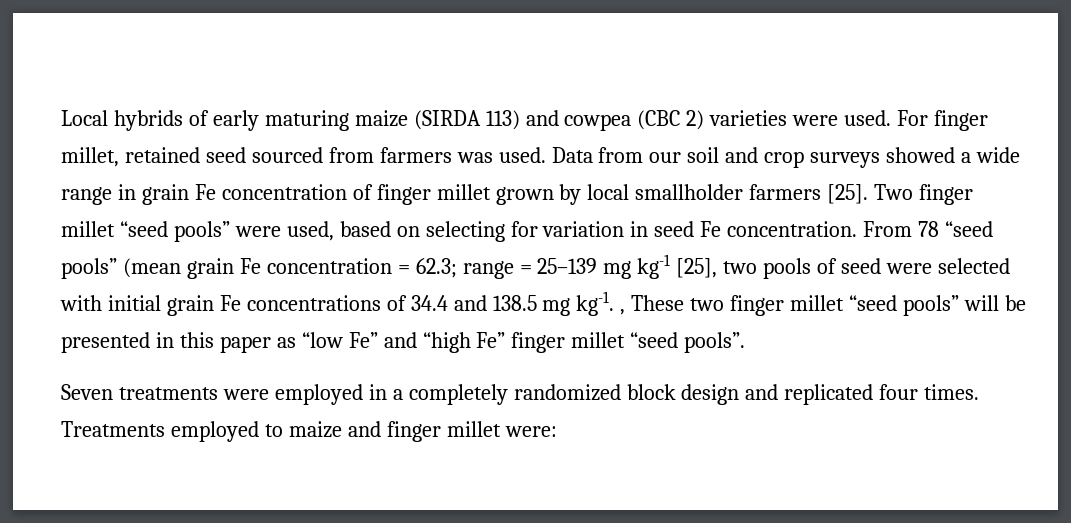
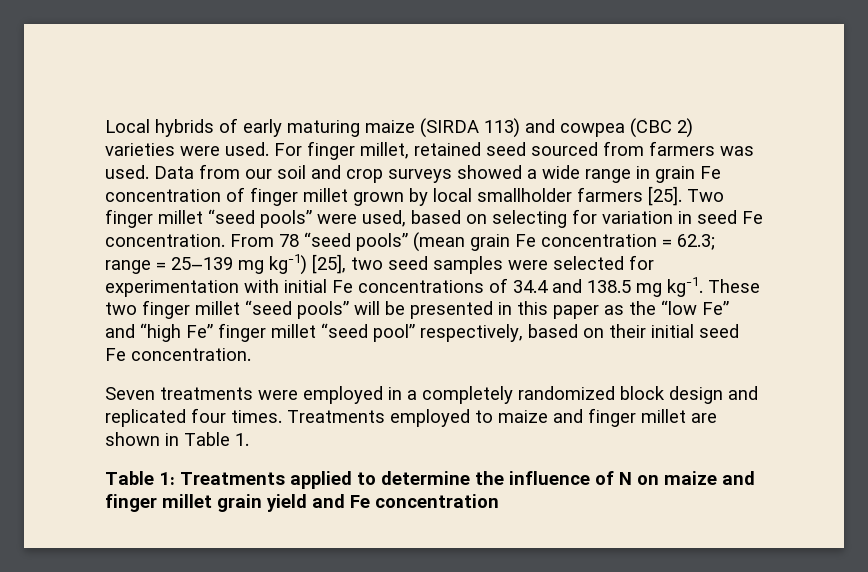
[637,254,671,279] kg-1 -> [269,254,307,275] kg-1)
[763,258,1010,279] pools of seed were selected -> [388,255,654,274] [105,280,239,297] seed samples were selected for experimentation
[166,295,214,316] grain -> (327, 286) none
[620,309,626,315] , -> (703, 287) none
(296, 342) none -> [629,301,656,315] the
[684,332,746,353] pools”. -> [373,324,739,342] [105,348,251,361] pool” respectively, based on their initial seed Fe concentration.
[504,426,557,437] were: -> [691,413,717,423] [105,432,249,446] [105,471,755,489] [105,494,499,512] are shown in Table 1. // Table 1: Treatments applied to determine the influence of N on maize and finger millet grain yield and Fe concentration

